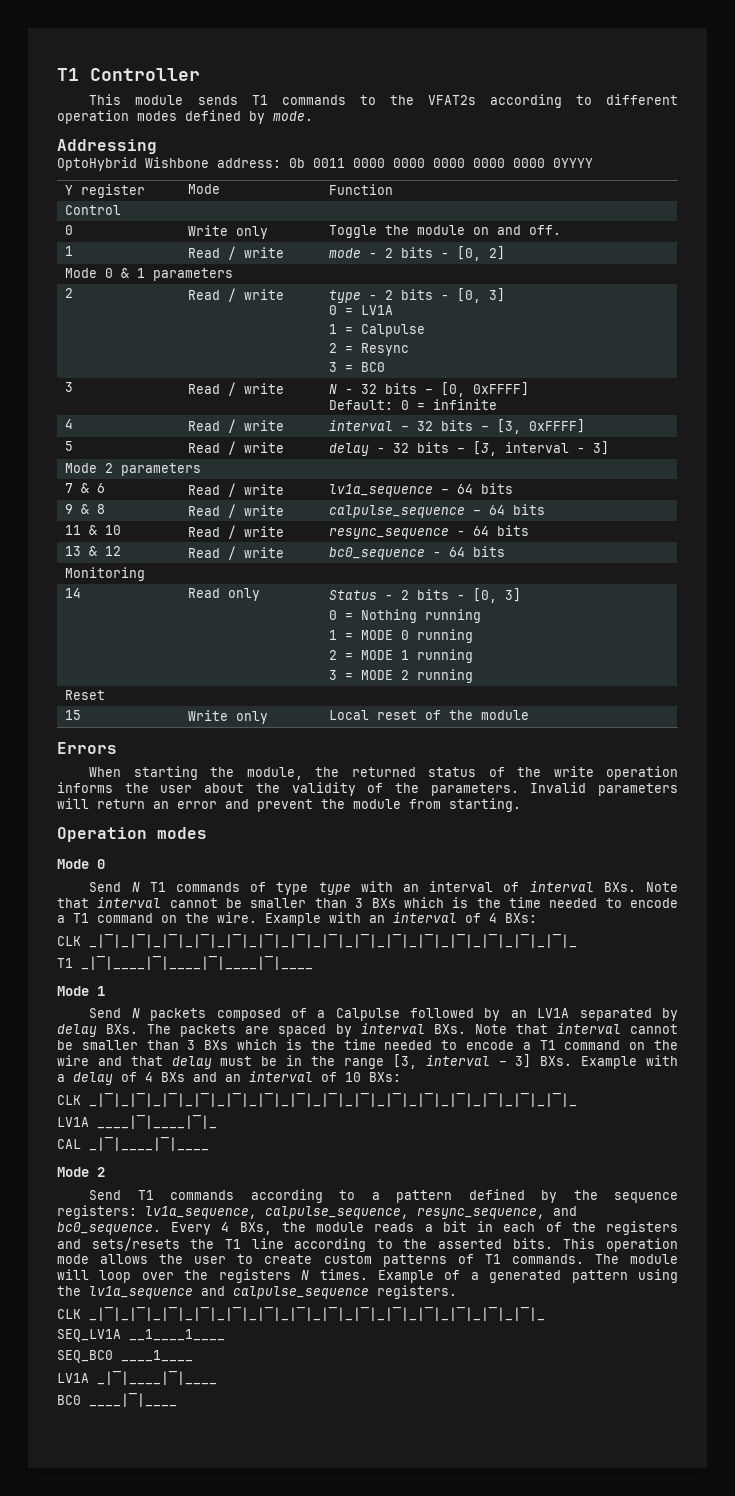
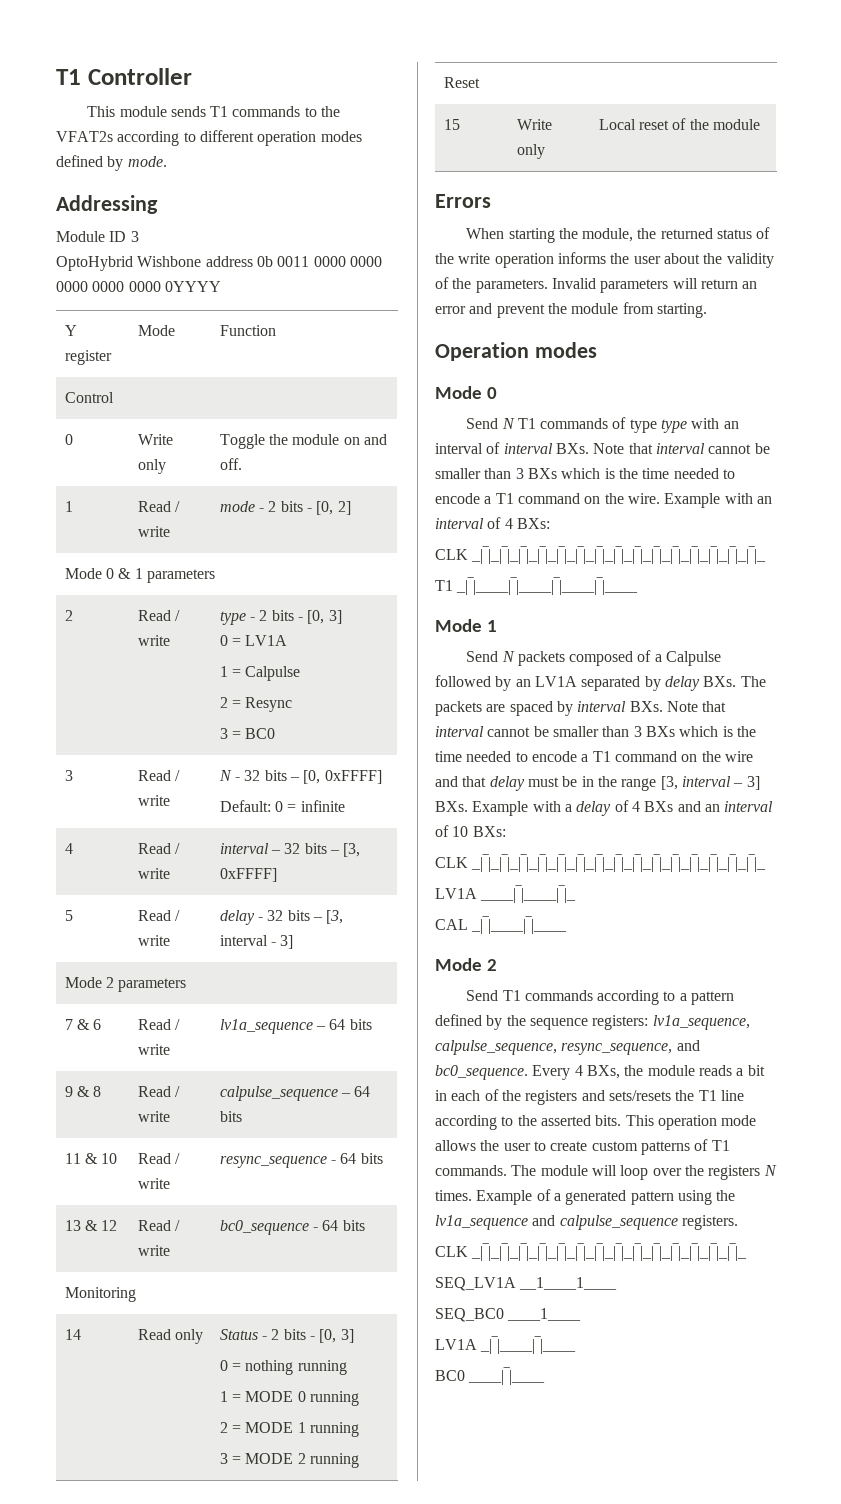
(157, 146) none -> [56,231,139,242] // Module ID 3
[217,158,281,168] address: -> [205,256,253,267] address
[361,609,418,623] Nothing -> [245,1360,294,1375] nothing

